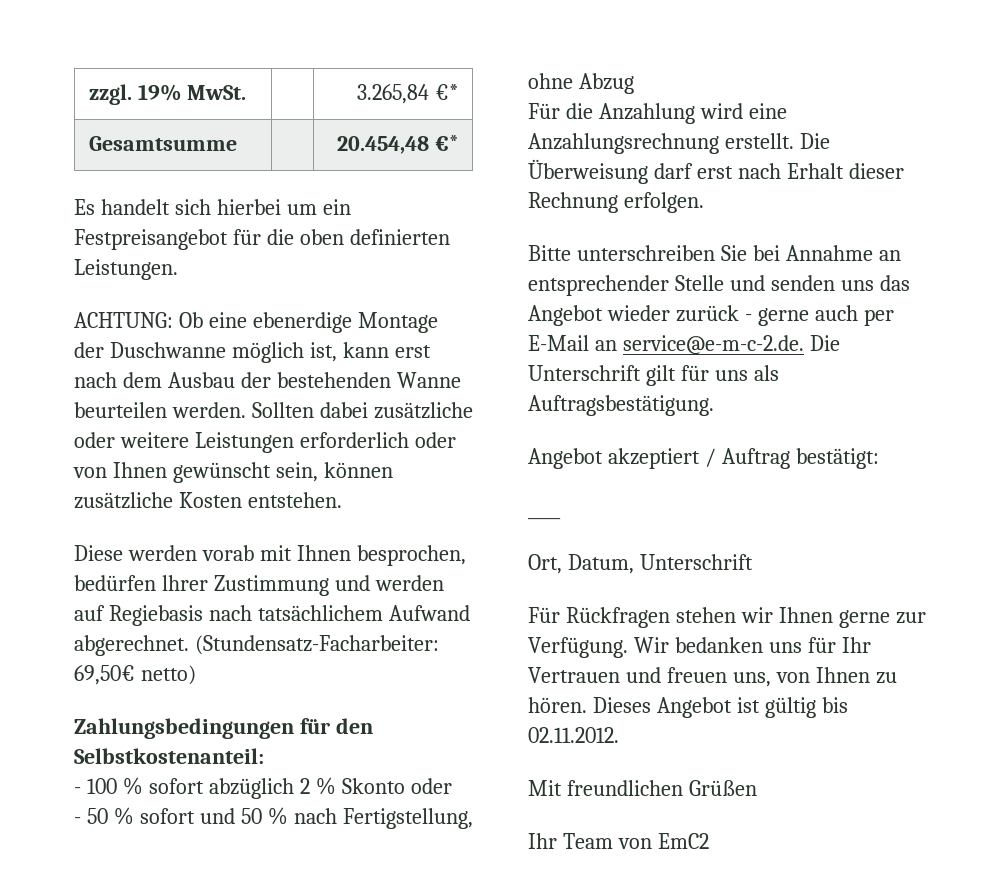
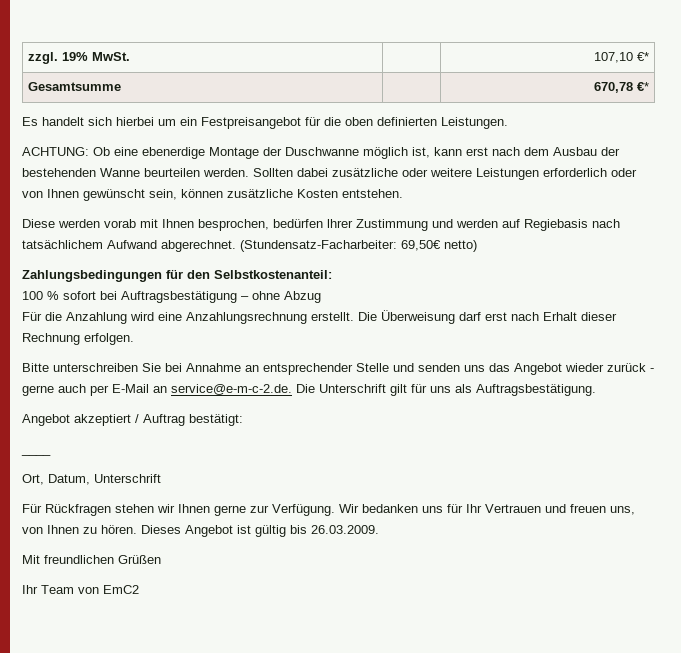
[357,84,430,104] 3.265,84 -> [593,52,633,63] 107,10
[337,136,430,154] 20.454,48 -> [593,82,633,93] 670,78
[74,787,81,794] - -> (332, 274) none
[208,777,452,799] [74,807,473,829] abzüglich 2 % Skonto oder // - 50 % sofort und 50 % nach Fertigstellung, -> [100,291,249,303] bei Auftragsbestätigung –
[528,727,619,743] 02.11.2012. -> [311,525,379,534] 26.03.2009.

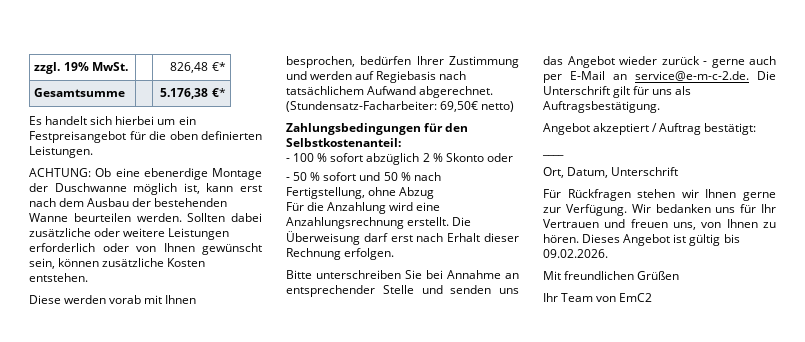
[593,52,633,63] 107,10 -> [170,62,209,73] 826,48
[593,82,633,93] 670,78 -> [160,88,209,99] 5.176,38
(332, 274) none -> [286,158,290,162] -
[100,291,249,303] bei Auftragsbestätigung – -> [366,153,513,165] [286,172,441,181] [286,187,365,199] abzüglich 2 % Skonto oder // - 50 % sofort und 50 % nach Fertigstellung,
[311,525,379,534] 26.03.2009. -> [543,249,608,258] 09.02.2026.

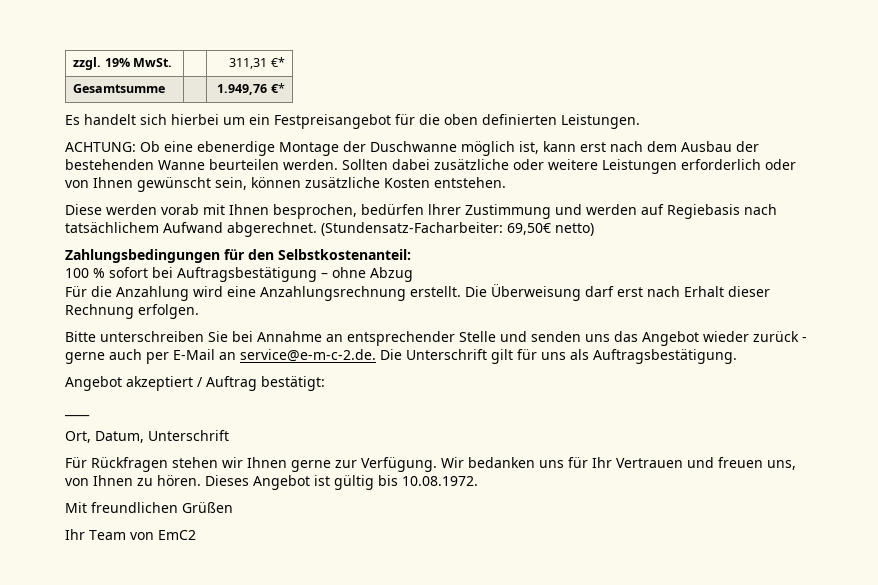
[170,62,209,73] 826,48 -> [229,58,268,69] 311,31
[160,88,209,99] 5.176,38 -> [217,84,268,95] 1.949,76
[286,158,290,162] - -> (411, 254) none
[366,153,513,165] [286,172,441,181] [286,187,365,199] abzüglich 2 % Skonto oder // - 50 % sofort und 50 % nach Fertigstellung, -> [152,267,328,282] bei Auftragsbestätigung –
[543,249,608,258] 09.02.2026. -> [402,476,478,486] 10.08.1972.

